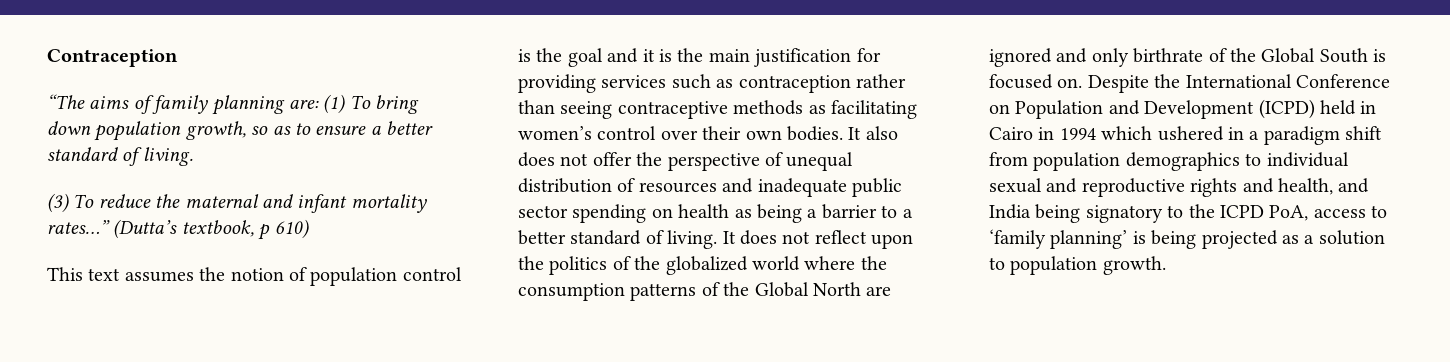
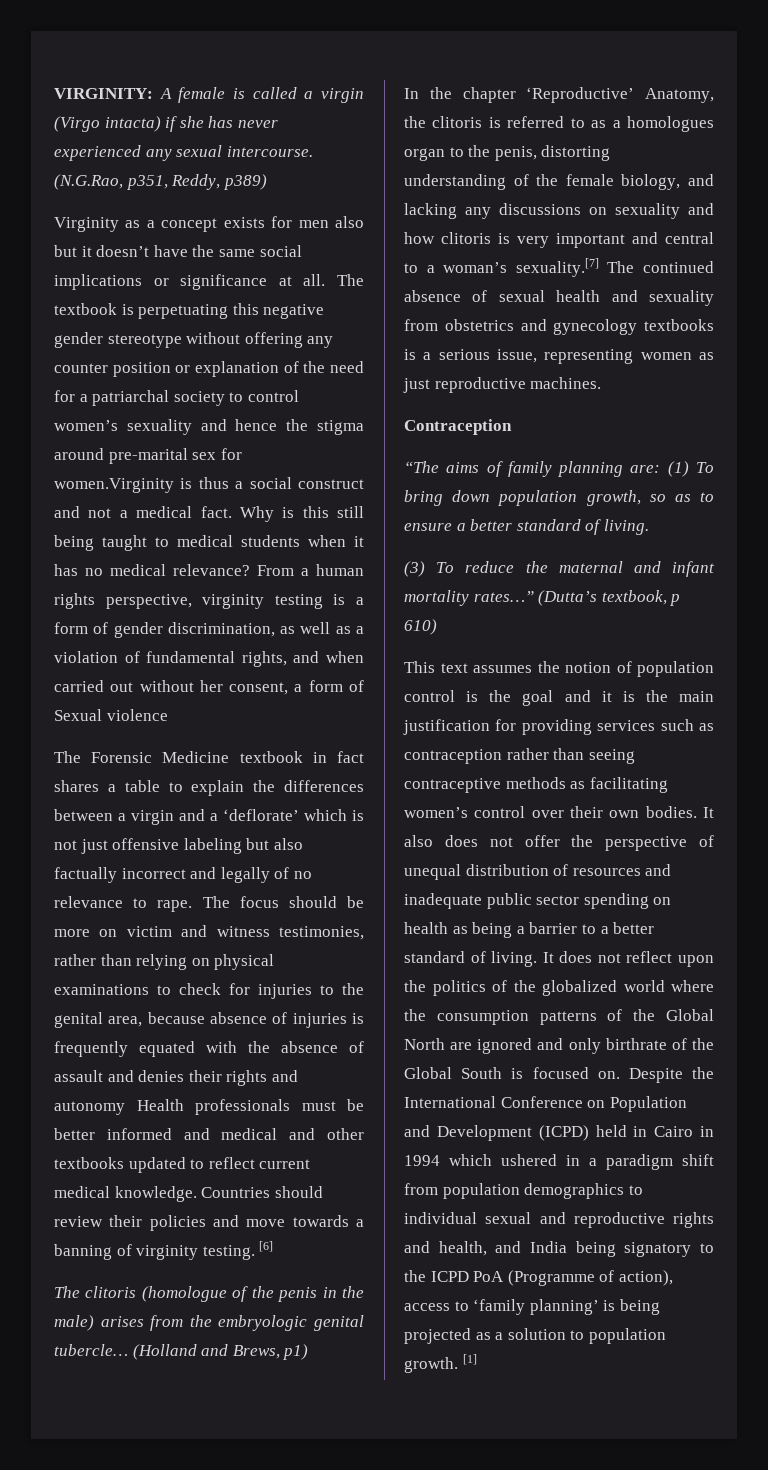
(47, 58) none -> [54,87,364,103] [54,116,278,132] [54,145,313,161] [54,174,267,190] [54,216,364,232] [54,245,302,257] [54,274,364,290] [54,303,325,319] [54,332,334,348] [54,361,364,377] [54,390,299,406] [54,419,365,435] [54,448,242,464] [54,477,364,493] [54,506,364,522] [54,535,364,551] [54,564,364,576] [54,593,364,609] [54,622,364,638] [54,651,364,667] [54,680,364,695] [54,709,168,721] [54,751,364,763] [54,780,364,796] [54,809,364,825] [54,838,303,854] [54,867,312,883] [54,896,364,912] [54,925,364,940] [54,954,275,970] [54,983,364,999] [54,1012,364,1028] [54,1041,364,1057] [54,1070,298,1086] [54,1099,364,1115] [54,1128,365,1140] [54,1157,311,1173] [54,1186,323,1202] [54,1215,364,1231] [54,1241,274,1260] [54,1286,364,1302] [54,1315,364,1331] [54,1344,309,1360] [404,87,714,103] [404,116,714,132] [404,145,611,161] [404,174,714,190] [404,203,714,219] [404,232,714,248] [404,258,714,277] [404,290,714,306] [404,319,714,335] [404,349,714,364] [403,377,602,393] VIRGINITY: A female is called a virgin (Virgo intacta) if she has never experienced any sexual intercourse. (N.G.Rao, p351, Reddy, p389) // Virginity as a concept exists for men also but it doesn’t have the same social implications or significance at all. The textbook is perpetuating this negative gender stereotype without offering any counter position or explanation of the need for a patriarchal society to control women’s sexuality and hence the stigma around pre-marital sex for women.Virginity is thus a social construct and not a medical fact. Why is this still being taught to medical students when it has no medical relevance? From a human rights perspective, virginity testing is a form of gender discrimination, as well as a violation of fundamental rights, and when carried out without her consent, a form of Sexual violence // The Forensic Medicine textbook in fact shares a table to explain the differences between a virgin and a ‘deflorate’ which is not just offensive labeling but also factually incorrect and legally of no relevance to rape. The focus should be more on victim and witness testimonies, rather than relying on physical examinations to check for injuries to the genital area, because absence of injuries is frequently equated with the absence of assault and denies their rights and autonomy Health professionals must be better informed and medical and other textbooks updated to reflect current medical knowledge. Countries should review their policies and move towards a banning of virginity testing. [6] // The clitoris (homologue of the penis in the male) arises from the embryologic genital tubercle… (Holland and Brews, p1) // In the chapter ‘Reproductive’ Anatomy, the clitoris is referred to as a homologues organ to the penis, distorting understanding of the female biology, and lacking any discussions on sexuality and how clitoris is very important and central to a woman’s sexuality.[7] The continued absence of sexual health and sexuality from obstetrics and gynecology textbooks is a serious issue, representing women as just reproductive machines. //
[1269,205,1309,221] PoA, -> [473,1270,673,1286] PoA (Programme of action),
(1166, 265) none -> [462,1354,477,1365] [1]

